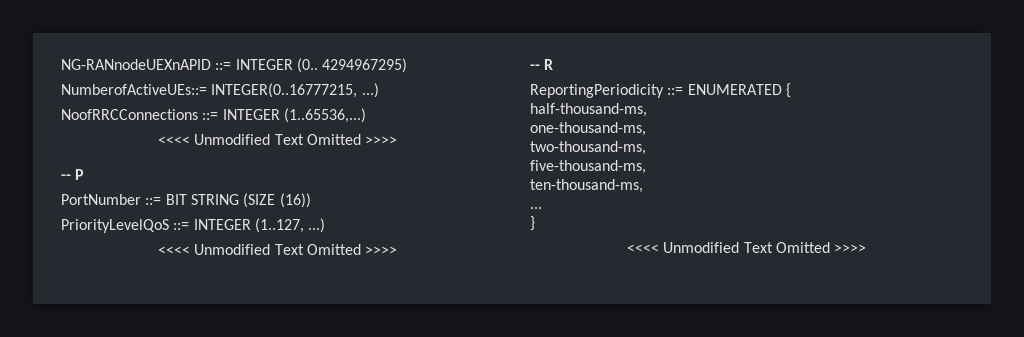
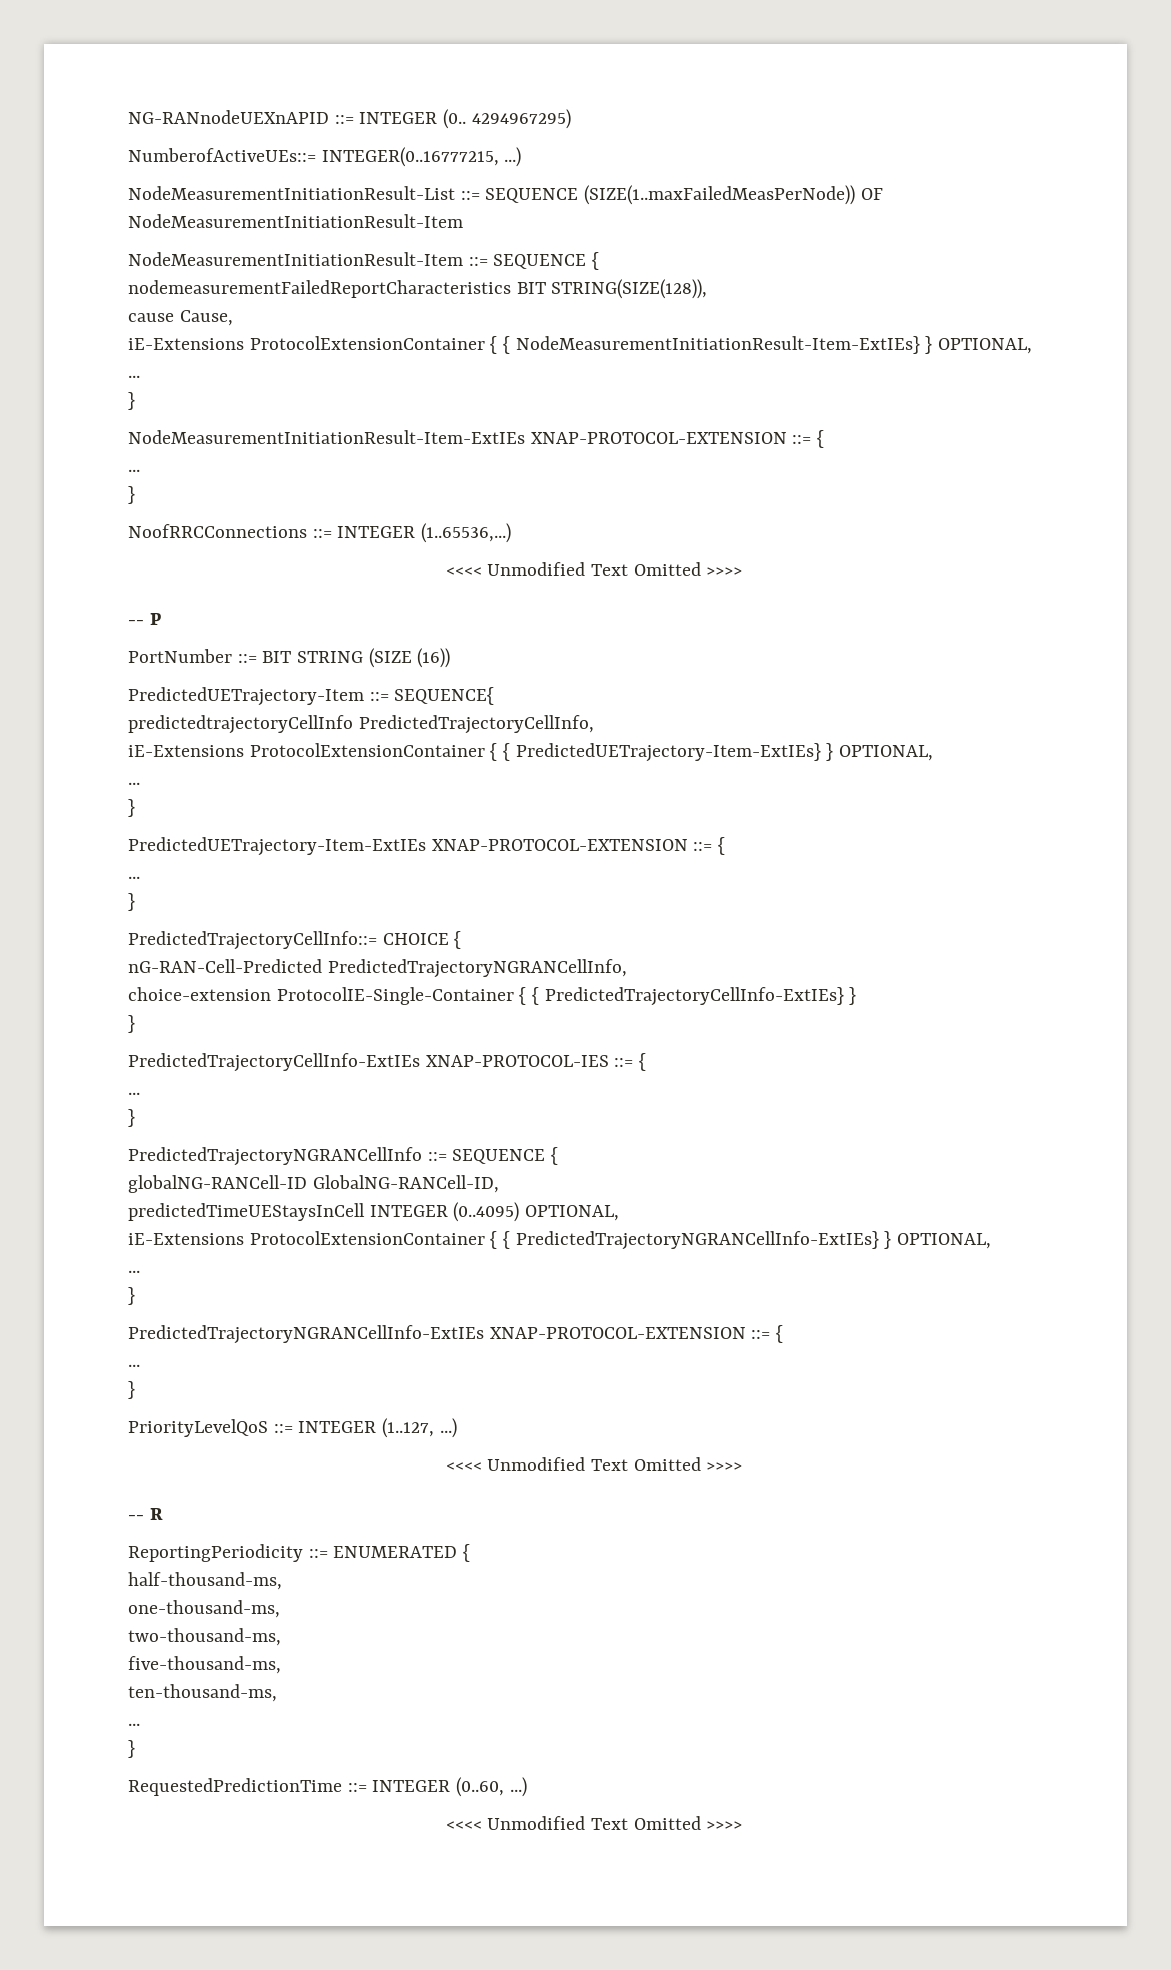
(379, 90) none -> [128,185,883,205] [128,214,463,228] [128,252,600,270] [128,279,708,299] [128,310,233,326] [128,336,1033,354] [128,375,140,378] [128,392,135,410] [128,430,825,448] [128,469,140,472] [128,486,135,504] // NodeMeasurementInitiationResult-List ::= SEQUENCE (SIZE(1..maxFailedMeasPerNode)) OF NodeMeasurementInitiationResult-Item // NodeMeasurementInitiationResult-Item ::= SEQUENCE { // nodemeasurementFailedReportCharacteristics BIT STRING(SIZE(128)), // cause Cause, // iE-Extensions ProtocolExtensionContainer { { NodeMeasurementInitiationResult-Item-ExtIEs} } OPTIONAL, // ... // } // NodeMeasurementInitiationResult-Item-ExtIEs XNAP-PROTOCOL-EXTENSION ::= { // ... // }
(311, 200) none -> [128,687,495,706] [128,715,594,734] [128,743,934,762] [128,782,140,785] [128,799,135,817] [128,837,726,856] [128,876,140,879] [128,893,135,911] [128,931,462,950] [128,959,627,978] [128,987,857,1006] [128,1015,135,1033] [128,1053,647,1072] [128,1092,140,1095] [128,1109,135,1127] [128,1147,559,1166] [128,1175,499,1193] [128,1202,620,1222] [128,1231,992,1250] [128,1270,140,1273] [128,1287,135,1305] [128,1325,784,1344] [128,1364,140,1367] [128,1381,135,1399] // PredictedUETrajectory-Item ::= SEQUENCE{ // predictedtrajectoryCellInfo PredictedTrajectoryCellInfo, // iE-Extensions ProtocolExtensionContainer { { PredictedUETrajectory-Item-ExtIEs} } OPTIONAL, // ... // } // PredictedUETrajectory-Item-ExtIEs XNAP-PROTOCOL-EXTENSION ::= { // ... // } // PredictedTrajectoryCellInfo::= CHOICE { // nG-RAN-Cell-Predicted PredictedTrajectoryNGRANCellInfo, // choice-extension ProtocolIE-Single-Container { { PredictedTrajectoryCellInfo-ExtIEs} } // } // PredictedTrajectoryCellInfo-ExtIEs XNAP-PROTOCOL-IES ::= { // ... // } // PredictedTrajectoryNGRANCellInfo ::= SEQUENCE { // globalNG-RANCell-ID GlobalNG-RANCell-ID, // predictedTimeUEStaysInCell INTEGER (0..4095) OPTIONAL, // iE-Extensions ProtocolExtensionContainer { { PredictedTrajectoryNGRANCellInfo-ExtIEs} } OPTIONAL, // ... // } // PredictedTrajectoryNGRANCellInfo-ExtIEs XNAP-PROTOCOL-EXTENSION ::= { // ... // }
(535, 223) none -> [128,1777,527,1797] // RequestedPredictionTime ::= INTEGER (0..60, ...)

